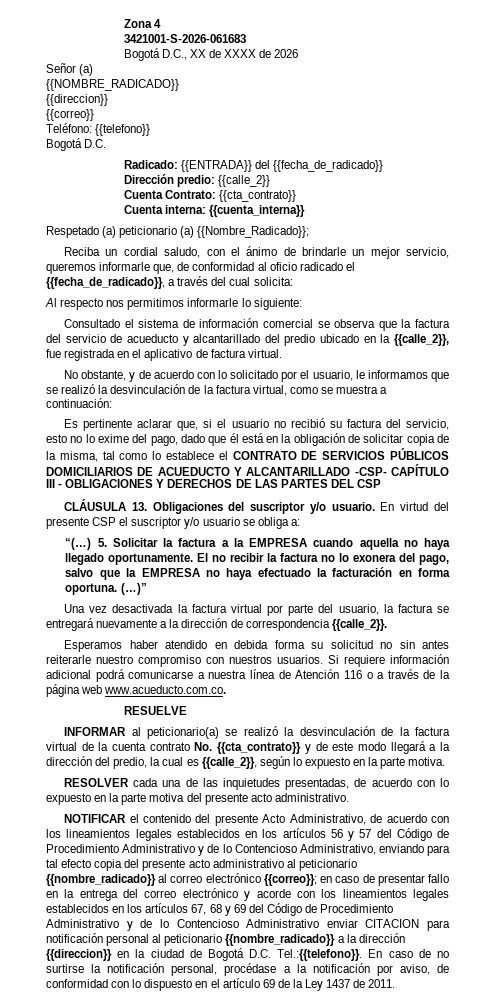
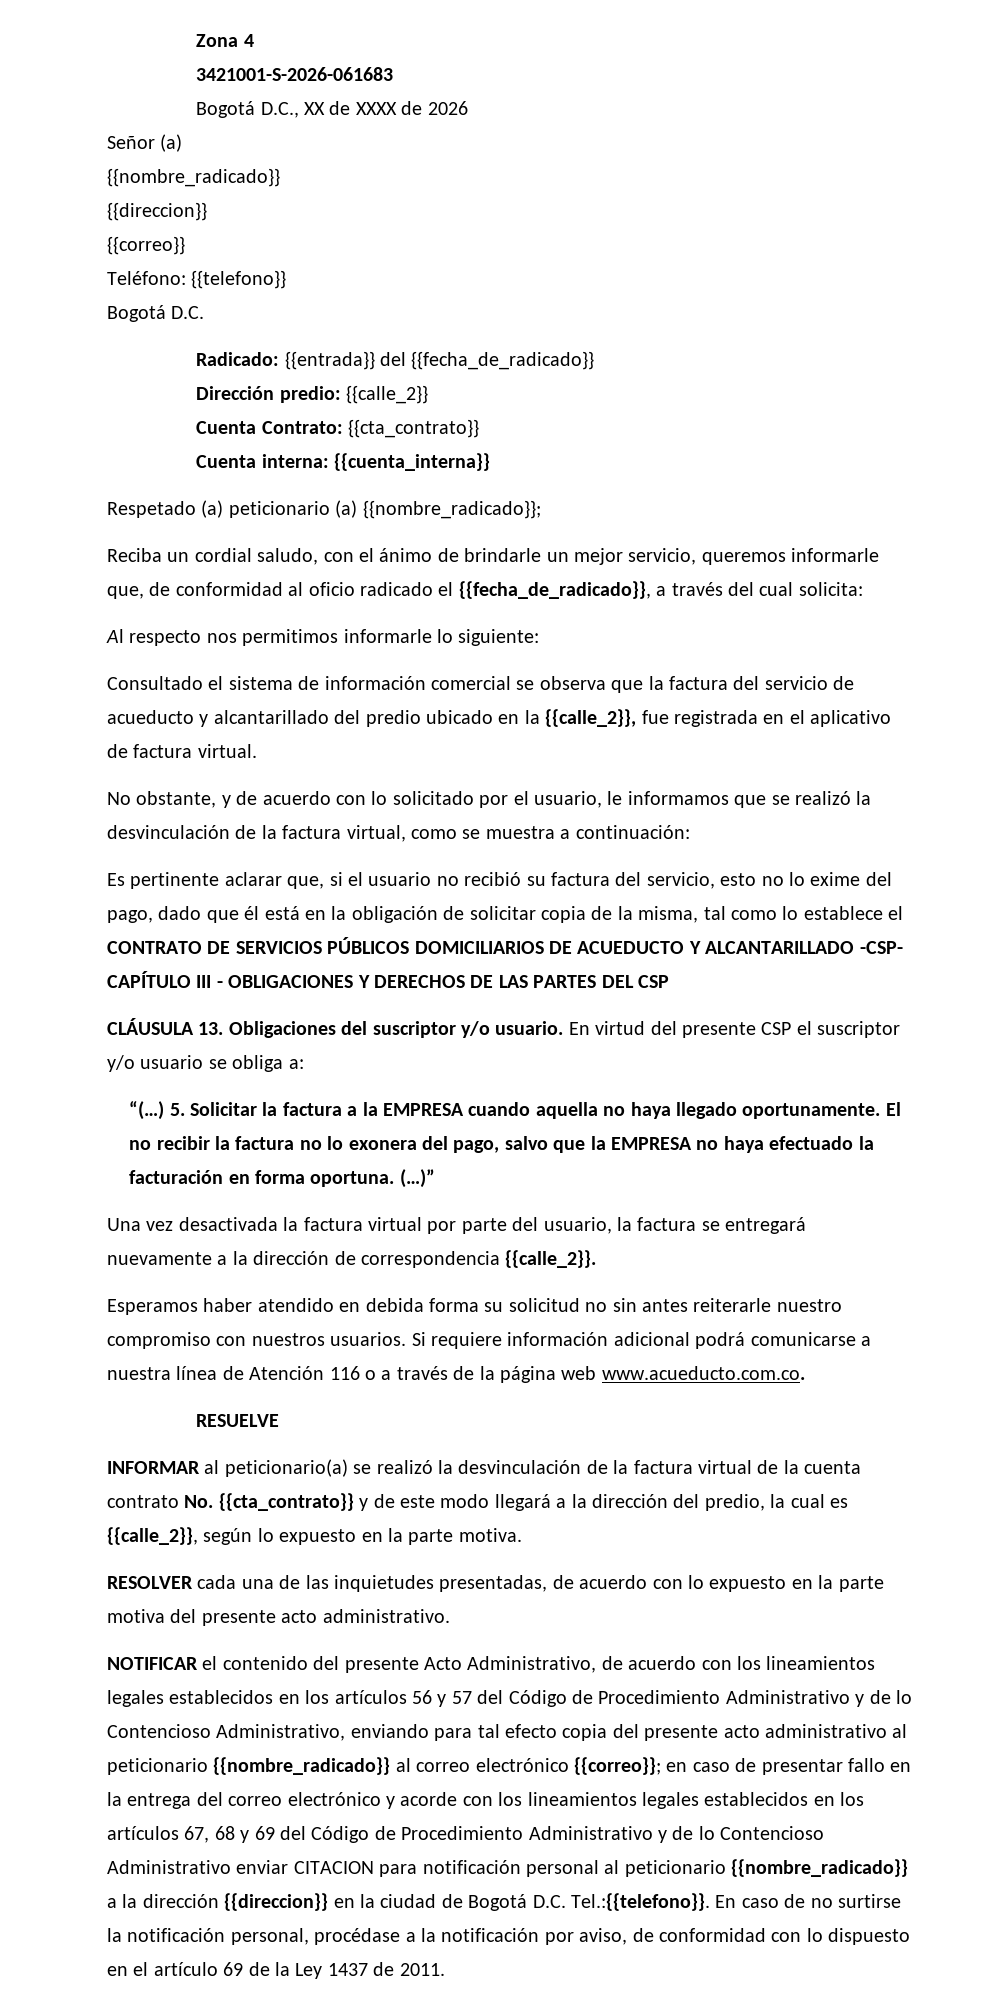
[46,79,179,91] {{NOMBRE_RADICADO}} -> [107,168,280,187] {{nombre_radicado}}
[180,160,252,172] {{ENTRADA}} -> [284,351,375,370] {{entrada}}
[197,226,310,238] {{Nombre_Radicado}}; -> [362,500,541,519] {{nombre_radicado}};

